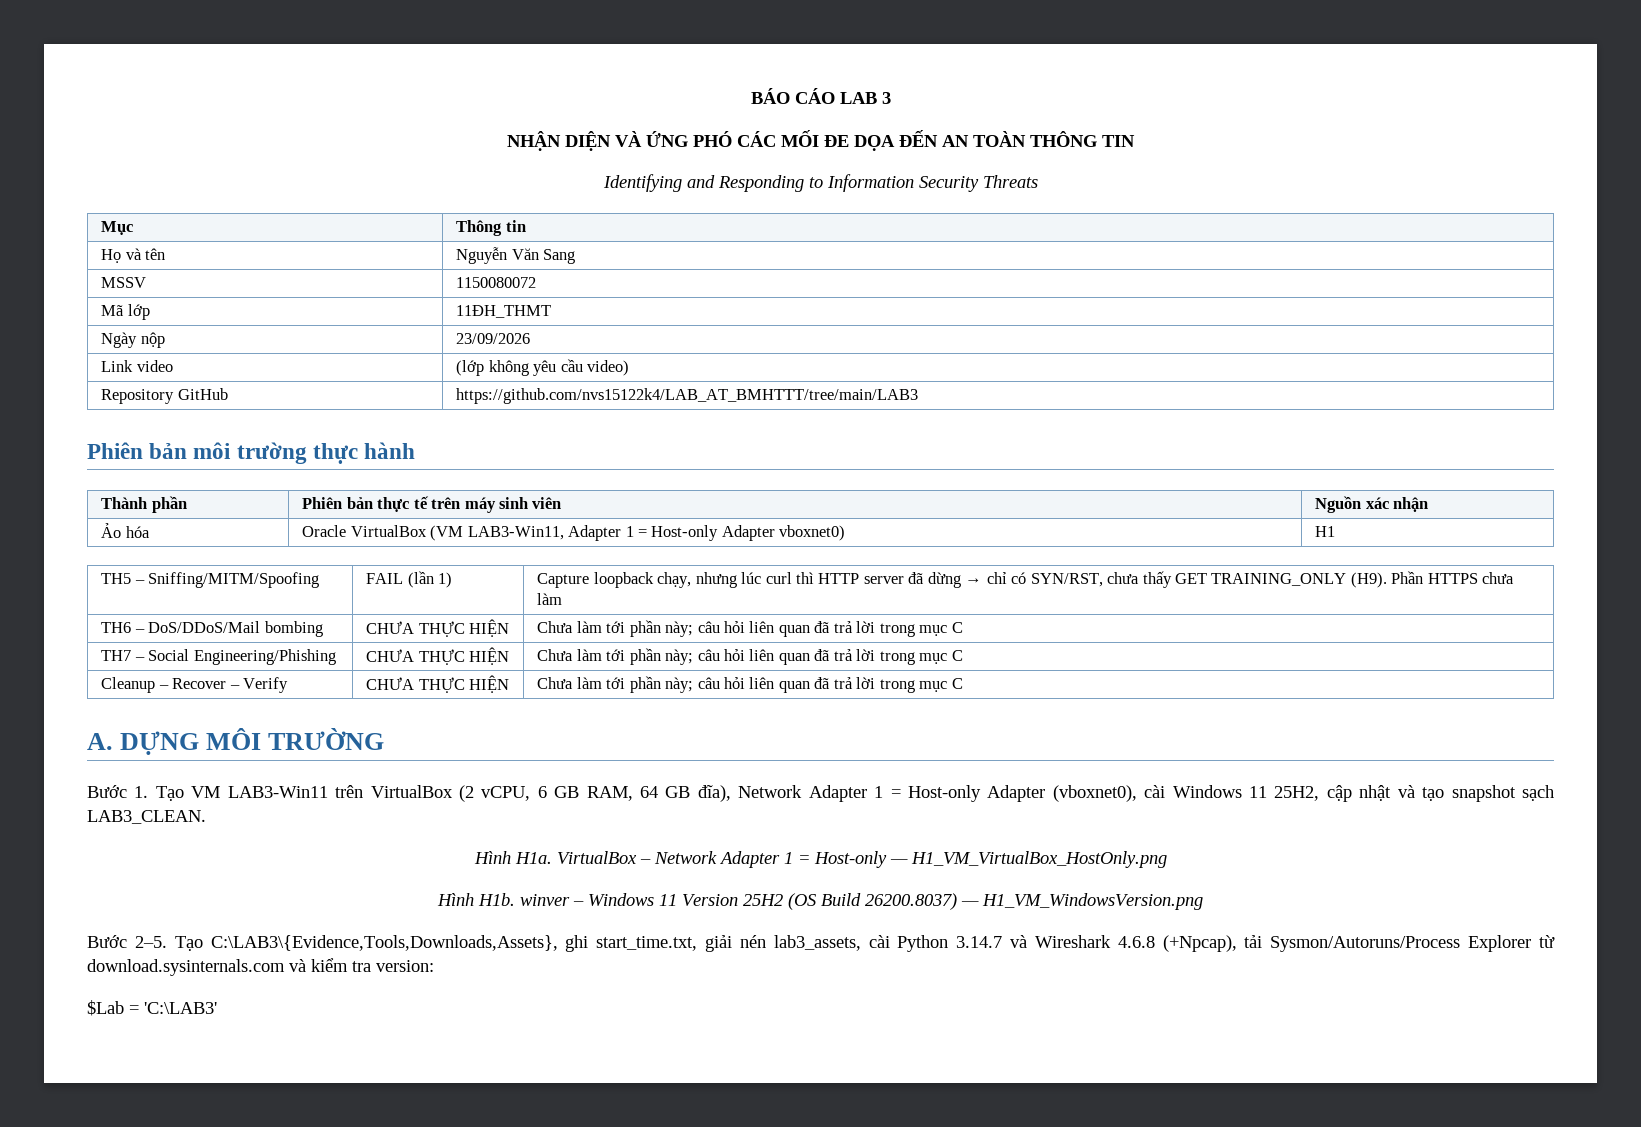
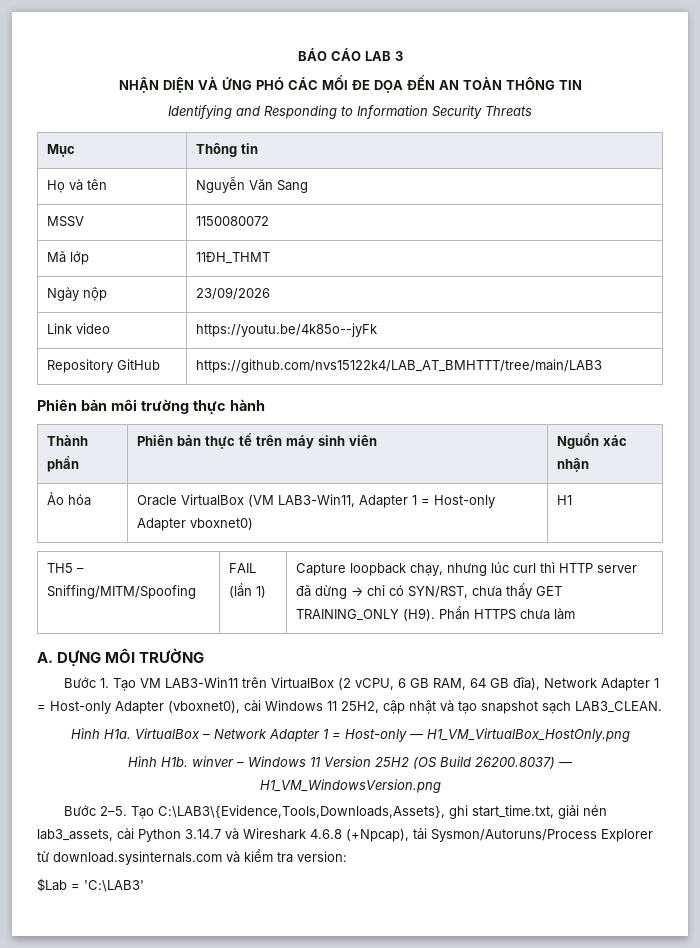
[456,359,630,376] (lớp không yêu cầu video) -> [196,323,378,337] https://youtu.be/4k85o--jyFk
[101,621,323,637] [366,619,510,637] [537,620,963,637] [101,649,336,665] [366,647,510,665] [537,648,963,665] [101,677,289,693] [366,675,510,693] [537,676,963,693] // TH6 – DoS/DDoS/Mail bombing | CHƯA THỰC HIỆN | Chưa làm tới phần này; câu hỏi liên quan đã trả lời trong mục C // TH7 – Social Engineering/Phishing | CHƯA THỰC HIỆN | Chưa làm tới phần này; câu hỏi liên quan đã trả lời trong mục C // Cleanup – Recover – Verify | CHƯA THỰC HIỆN | Chưa làm tới phần này; câu hỏi liên quan đã trả lời trong mục C -> (576, 614) none

